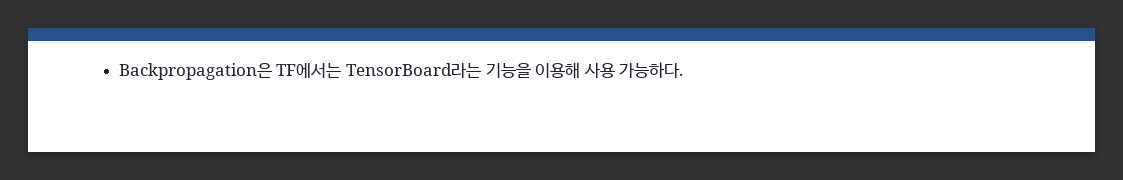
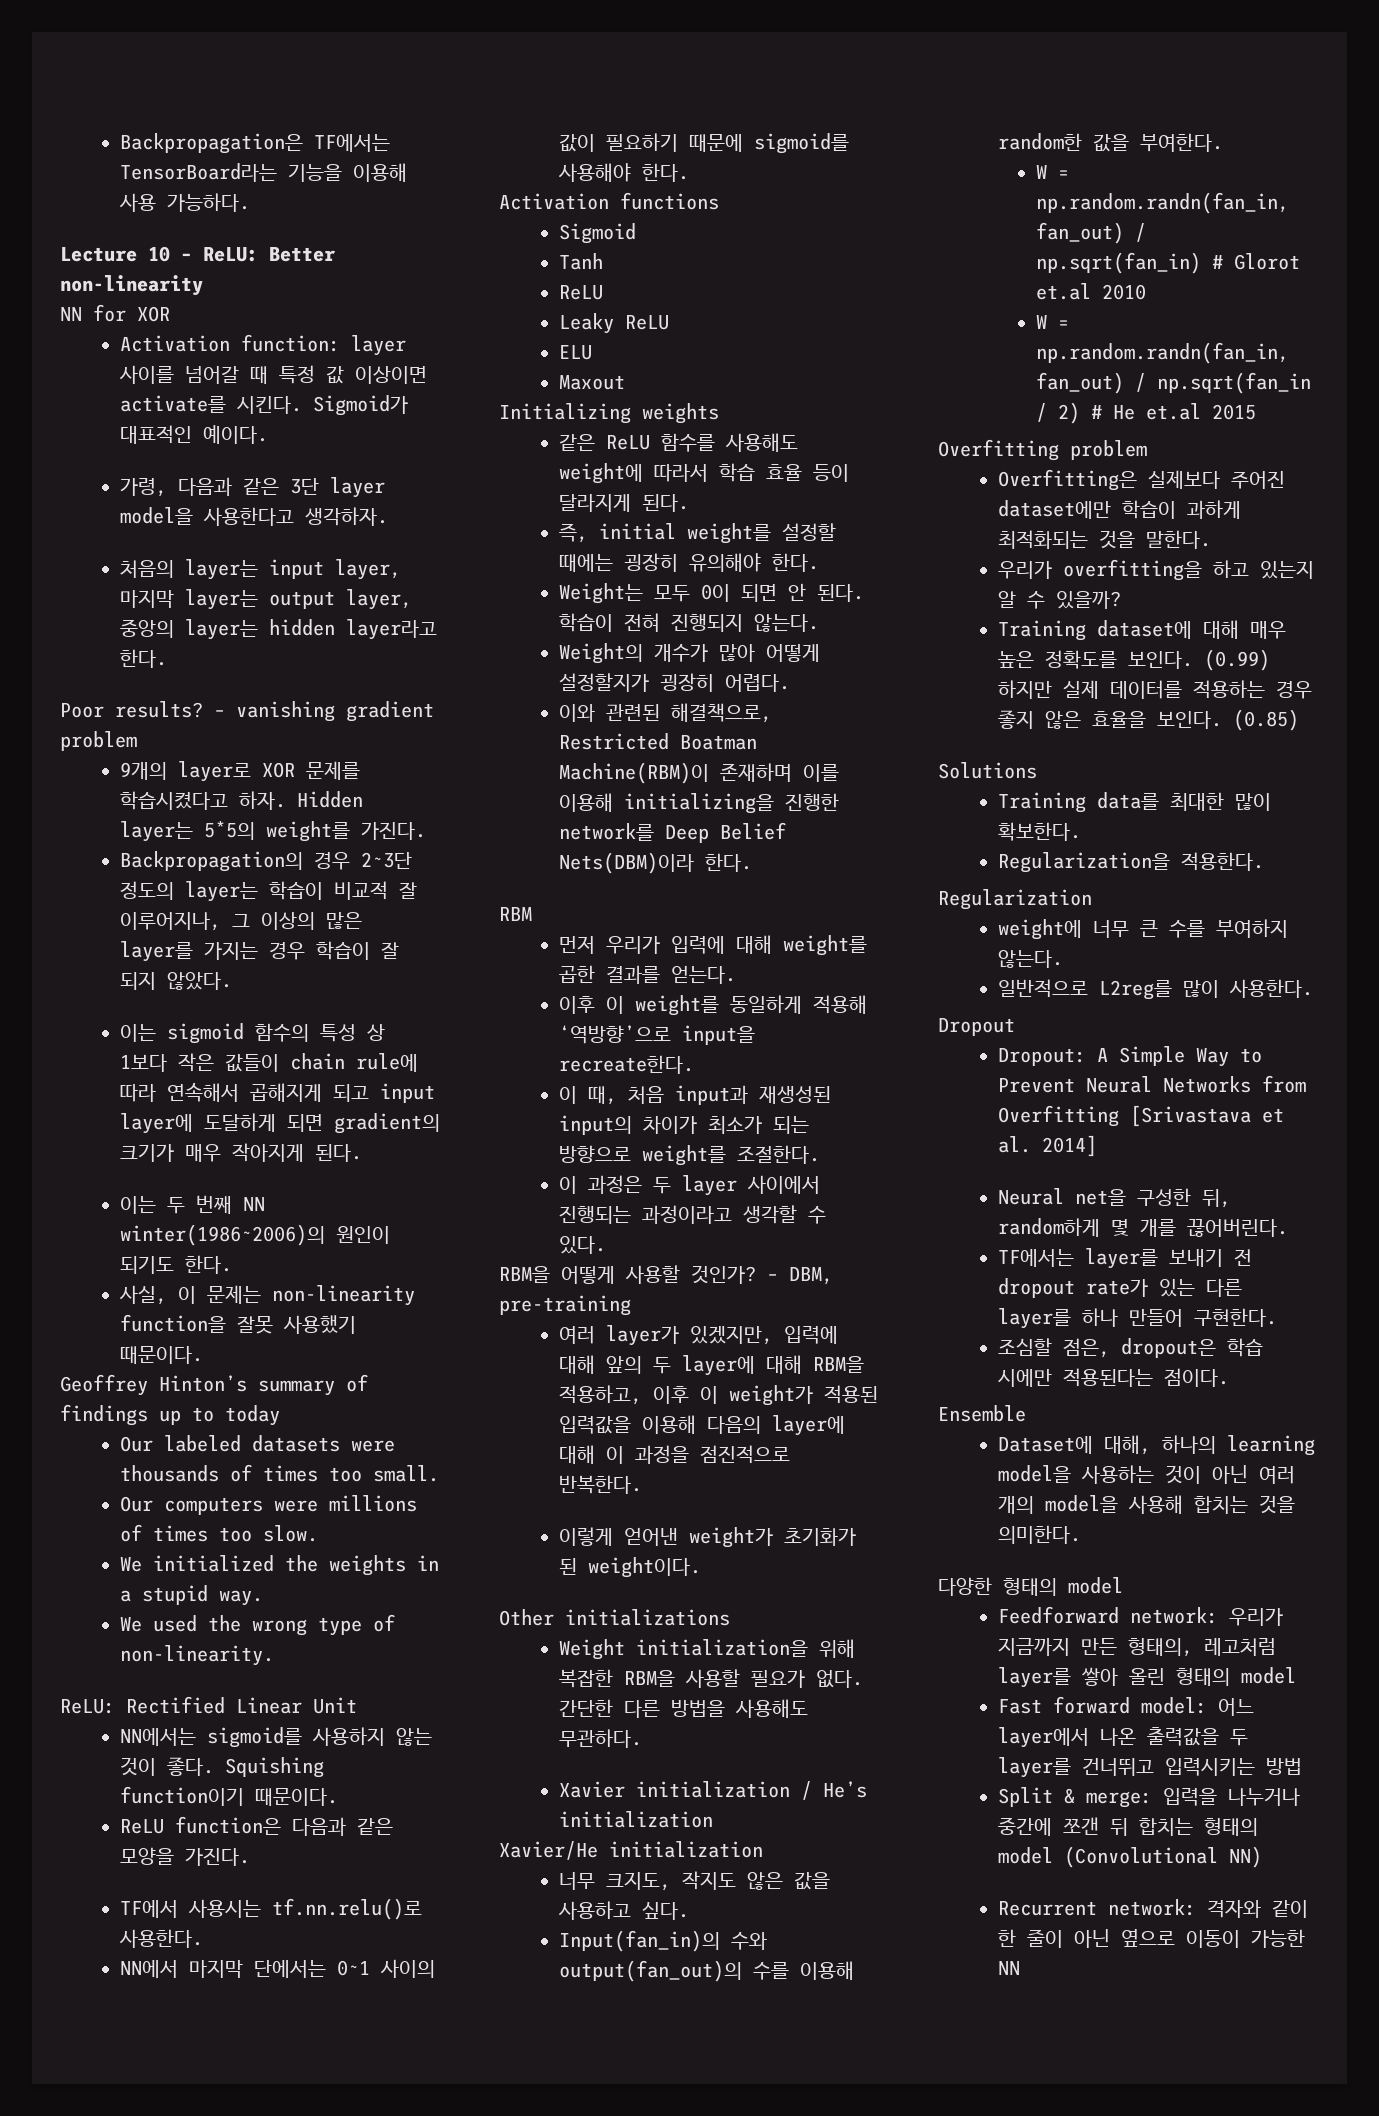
(684, 70) none -> [60,246,336,262] [60,275,203,296] [60,304,170,322] [120,334,407,356] [119,365,428,384] [120,395,409,416] [120,425,269,444] [120,477,386,498] [120,507,389,526] [120,559,402,580] [120,589,413,610] [120,619,438,640] [120,649,168,668] [60,701,434,722] [60,731,137,751] [120,761,361,782] [120,791,364,810] [120,821,427,842] [120,851,413,872] [120,881,418,902] [120,912,363,931] [120,941,400,962] [120,972,233,990] [120,1023,386,1044] [120,1053,419,1072] [120,1082,436,1103] [120,1113,441,1134] [120,1143,363,1162] [120,1195,266,1214] [120,1224,391,1246] [120,1255,233,1274] [119,1285,416,1306] [120,1314,357,1334] [120,1346,204,1364] [60,1374,368,1396] [60,1404,280,1426] [120,1435,396,1452] [120,1464,440,1482] [120,1495,418,1515] [120,1524,319,1542] [120,1555,440,1576] [120,1585,264,1606] [120,1614,396,1636] [120,1645,275,1666] [60,1696,357,1714] [120,1727,433,1748] [120,1757,325,1778] [120,1786,339,1806] [120,1816,394,1836] [120,1847,251,1866] [120,1898,423,1920] [119,1929,204,1948] [120,1959,436,1978] [559,133,850,154] [558,163,690,182] [499,192,719,210] [559,223,637,244] [559,253,604,270] [559,285,604,300] [559,313,670,334] [559,345,593,360] [559,375,626,390] [499,403,719,424] [559,433,799,452] [559,463,850,484] [559,494,690,512] [559,523,837,544] [559,553,820,572] [559,583,865,604] [559,613,820,632] [559,643,821,664] [559,673,791,692] [559,703,773,723] [559,733,758,750] [559,762,840,784] [559,793,840,814] [559,822,787,843] [559,852,753,874] [499,907,532,921] [559,935,868,956] [559,965,737,984] [559,995,868,1016] [559,1025,756,1045] [559,1055,695,1074] [559,1085,832,1105] [559,1115,810,1135] [559,1145,821,1166] [559,1175,821,1196] [559,1205,827,1224] [559,1236,607,1254] [499,1265,833,1285] [499,1295,631,1316] [559,1325,839,1346] [559,1355,865,1376] [559,1385,879,1406] [559,1415,846,1436] [559,1445,791,1464] [559,1475,643,1494] [559,1527,857,1548] [559,1557,702,1578] [499,1609,730,1626] [559,1639,856,1660] [559,1669,864,1688] [559,1699,809,1718] [559,1729,643,1748] [559,1781,868,1800] [559,1811,714,1828] [499,1841,763,1860] [559,1871,831,1891] [558,1901,690,1920] [559,1930,768,1952] [559,1960,855,1982] [998,133,1224,152] [1036,165,1070,179] [1036,192,1290,214] [1036,222,1147,244] [1036,252,1301,274] [1036,283,1147,300] [1036,315,1070,329] [1036,342,1290,364] [1036,372,1312,394] [1036,402,1257,424] [938,439,1147,461] [998,469,1286,491] [998,500,1242,519] [998,530,1212,549] [998,559,1315,581] [998,591,1122,609] [998,620,1287,641] [998,649,1271,671] [998,680,1313,699] [998,709,1300,731] [938,762,1037,779] [998,792,1272,813] [998,822,1082,841] [998,852,1265,873] [938,889,1092,910] [998,919,1289,940] [998,950,1064,968] [998,979,1314,1000] [938,1018,1015,1036] [998,1046,1263,1067] [998,1075,1307,1093] [998,1105,1285,1127] [998,1135,1098,1157] [998,1188,1232,1208] [998,1218,1289,1237] [998,1248,1253,1269] [998,1278,1243,1298] [998,1308,1278,1329] [998,1338,1264,1358] [998,1368,1230,1387] [938,1405,1026,1422] [998,1435,1316,1456] [998,1465,1296,1484] [998,1495,1296,1514] [998,1525,1082,1544] [938,1577,1123,1596] [998,1606,1284,1626] [998,1638,1277,1657] [998,1667,1297,1688] [998,1696,1255,1716] [998,1727,1249,1748] [998,1757,1303,1778] [998,1787,1301,1808] [998,1817,1259,1836] [998,1846,1263,1868] [998,1899,1309,1918] [998,1928,1306,1948] [998,1961,1021,1975] // Lecture 10 – ReLU: Better non-linearity // NN for XOR // Activation function: layer 사이를 넘어갈 때 특정 값 이상이면 activate를 시킨다. Sigmoid가 대표적인 예이다. // 가령, 다음과 같은 3단 layer model을 사용한다고 생각하자. // 처음의 layer는 input layer, 마지막 layer는 output layer, 중앙의 layer는 hidden layer라고 한다. // Poor results? – vanishing gradient problem // 9개의 layer로 XOR 문제를 학습시켰다고 하자. Hidden layer는 5*5의 weight를 가진다. // Backpropagation의 경우 2~3단 정도의 layer는 학습이 비교적 잘 이루어지나, 그 이상의 많은 layer를 가지는 경우 학습이 잘 되지 않았다. // 이는 sigmoid 함수의 특성 상 1보다 작은 값들이 chain rule에 따라 연속해서 곱해지게 되고 input layer에 도달하게 되면 gradient의 크기가 매우 작아지게 된다. // 이는 두 번째 NN winter(1986~2006)의 원인이 되기도 한다. // 사실, 이 문제는 non-linearity function을 잘못 사용했기 때문이다. // Geoffrey Hinton’s summary of findings up to today // Our labeled datasets were thousands of times too small. // Our computers were millions of times too slow. // We initialized the weights in a stupid way. // We used the wrong type of non-linearity. // ReLU: Rectified Linear Unit // NN에서는 sigmoid를 사용하지 않는 것이 좋다. Squishing function이기 때문이다. // ReLU function은 다음과 같은 모양을 가진다. // TF에서 사용시는 tf.nn.relu()로 사용한다. // NN에서 마지막 단에서는 0~1 사이의 값이 필요하기 때문에 sigmoid를 사용해야 한다. // Activation functions // Sigmoid // Tanh // ReLU // Leaky ReLU // ELU // Maxout // Initializing weights // 같은 ReLU 함수를 사용해도 weight에 따라서 학습 효율 등이 달라지게 된다. // 즉, initial weight를 설정할 때에는 굉장히 유의해야 한다. // Weight는 모두 0이 되면 안 된다. 학습이 전혀 진행되지 않는다. // Weight의 개수가 많아 어떻게 설정할지가 굉장히 어렵다. // 이와 관련된 해결책으로, Restricted Boatman Machine(RBM)이 존재하며 이를 이용해 initializing을 진행한 network를 Deep Belief Nets(DBM)이라 한다. // RBM // 먼저 우리가 입력에 대해 weight를 곱한 결과를 얻는다. // 이후 이 weight를 동일하게 적용해 ‘역방향’으로 input을 recreate한다. // 이 때, 처음 input과 재생성된 input의 차이가 최소가 되는 방향으로 weight를 조절한다. // 이 과정은 두 layer 사이에서 진행되는 과정이라고 생각할 수 있다. // RBM을 어떻게 사용할 것인가? – DBM, pre-training // 여러 layer가 있겠지만, 입력에 대해 앞의 두 layer에 대해 RBM을 적용하고, 이후 이 weight가 적용된 입력값을 이용해 다음의 layer에 대해 이 과정을 점진적으로 반복한다. // 이렇게 얻어낸 weight가 초기화가 된 weight이다. // Other initializations // Weight initialization을 위해 복잡한 RBM을 사용할 필요가 없다. 간단한 다른 방법을 사용해도 무관하다. // Xavier initialization / He’s initialization // Xavier/He initialization // 너무 크지도, 작지도 않은 값을 사용하고 싶다. // Input(fan_in)의 수와 output(fan_out)의 수를 이용해 random한 값을 부여한다. // W = np.random.randn(fan_in, fan_out) / np.sqrt(fan_in) # Glorot et.al 2010 // W = np.random.randn(fan_in, fan_out) / np.sqrt(fan_in / 2) # He et.al 2015 // Overfitting problem // Overfitting은 실제보다 주어진 dataset에만 학습이 과하게 최적화되는 것을 말한다. // 우리가 overfitting을 하고 있는지 알 수 있을까? // Training dataset에 대해 매우 높은 정확도를 보인다. (0.99) 하지만 실제 데이터를 적용하는 경우 좋지 않은 효율을 보인다. (0.85) // Solutions // Training data를 최대한 많이 확보한다. // Regularization을 적용한다. // Regularization // weight에 너무 큰 수를 부여하지 않는다. // 일반적으로 L2reg를 많이 사용한다. // Dropout // Dropout: A Simple Way to Prevent Neural Networks from Overfitting [Srivastava et al. 2014] // Neural net을 구성한 뒤, random하게 몇 개를 끊어버린다. // TF에서는 layer를 보내기 전 dropout rate가 있는 다른 layer를 하나 만들어 구현한다. // 조심할 점은, dropout은 학습 시에만 적용된다는 점이다. // Ensemble // Dataset에 대해, 하나의 learning model을 사용하는 것이 아닌 여러 개의 model을 사용해 합치는 것을 의미한다. // 다양한 형태의 model // Feedforward network: 우리가 지금까지 만든 형태의, 레고처럼 layer를 쌓아 올린 형태의 model // Fast forward model: 어느 layer에서 나온 출력값을 두 layer를 건너뛰고 입력시키는 방법 // Split & merge: 입력을 나누거나 중간에 쪼갠 뒤 합치는 형태의 model (Convolutional NN) // Recurrent network: 격자와 같이 한 줄이 아닌 옆으로 이동이 가능한 NN

